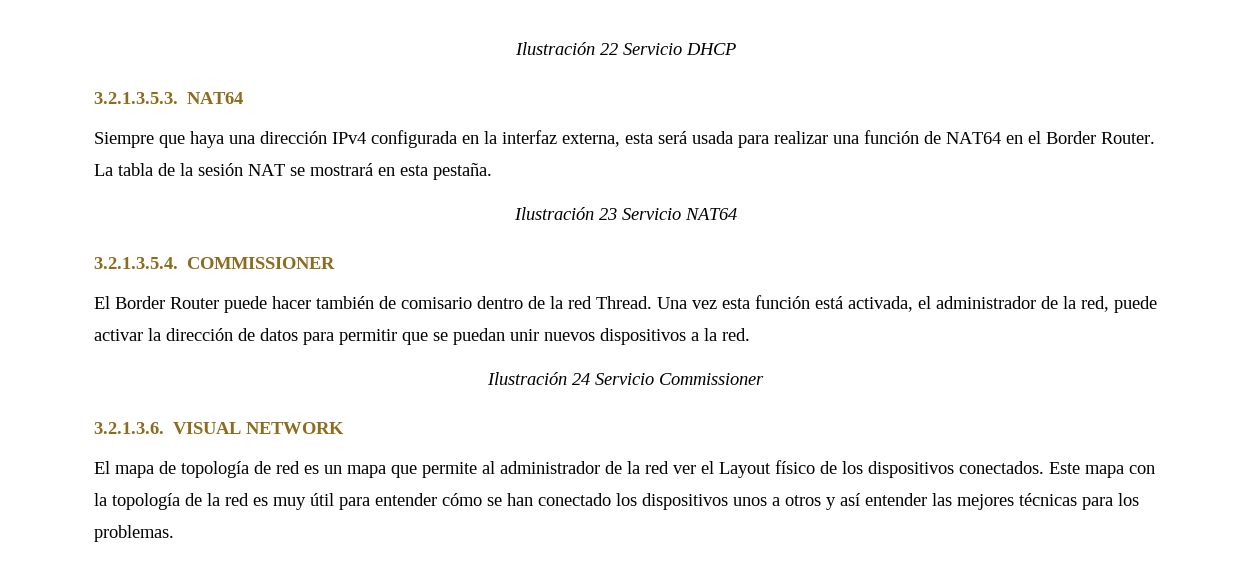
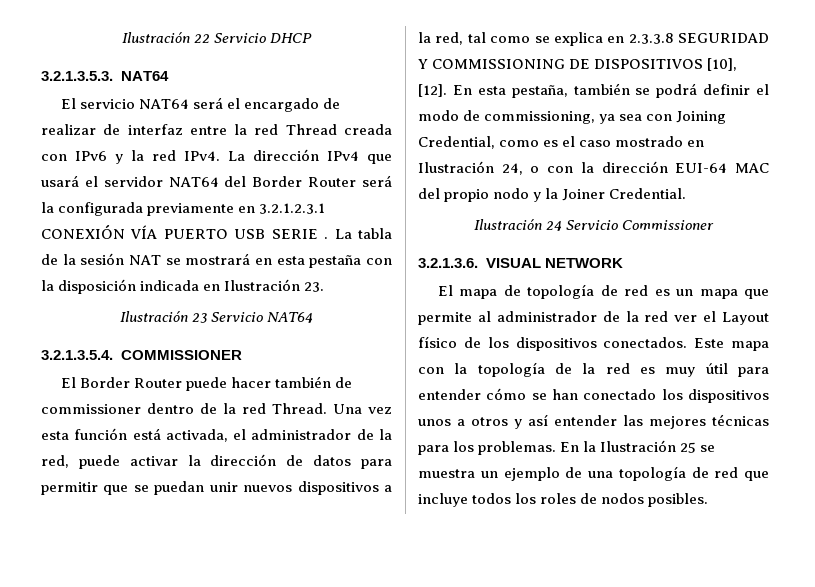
[94,130,1155,148] Siempre que haya una dirección IPv4 configurada en la interfaz externa, esta será usada para realizar una función de NAT64 en el Border Router. -> [60,97,341,112] [41,124,392,135] [41,149,392,164] [41,175,393,187] [41,202,326,216] [41,225,329,239] El servicio NAT64 será el encargado de realizar de interfaz entre la red Thread creada con IPv6 y la red IPv4. La dirección IPv4 que usará el servidor NAT64 del Border Router será la configurada previamente en 3.2.1.2.3.1 CONEXIÓN VÍA PUERTO USB SERIE .
[433,163,492,180] pestaña. -> [309,255,392,268] [41,279,325,294] pestaña con la disposición indicada en Ilustración 23.
[401,297,472,309] comisario -> [41,404,141,414] commissioner
[722,328,750,341] red. -> [435,32,769,46] [418,58,738,71] [418,83,769,98] [418,110,727,124] [418,136,705,149] [418,161,769,175] [418,188,687,202] red, tal como se explica en 2.3.3.8 SEGURIDAD Y COMMISSIONING DE DISPOSITIVOS [10], [12]. En esta pestaña, también se podrá definir el modo de commissioning, ya sea con Joining Credential, como es el caso mostrado en Ilustración 24, o con la dirección EUI-64 MAC del propio nodo y la Joiner Credential.
(174, 533) none -> [560,440,716,453] [418,466,769,481] [418,493,709,507] En la Ilustración 25 se muestra un ejemplo de una topología de red que incluye todos los roles de nodos posibles.

